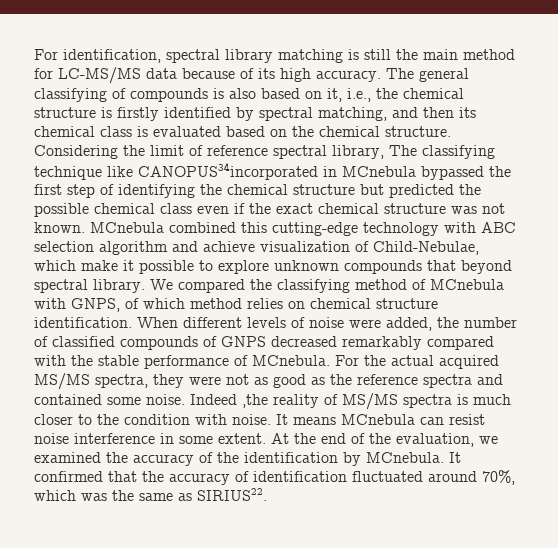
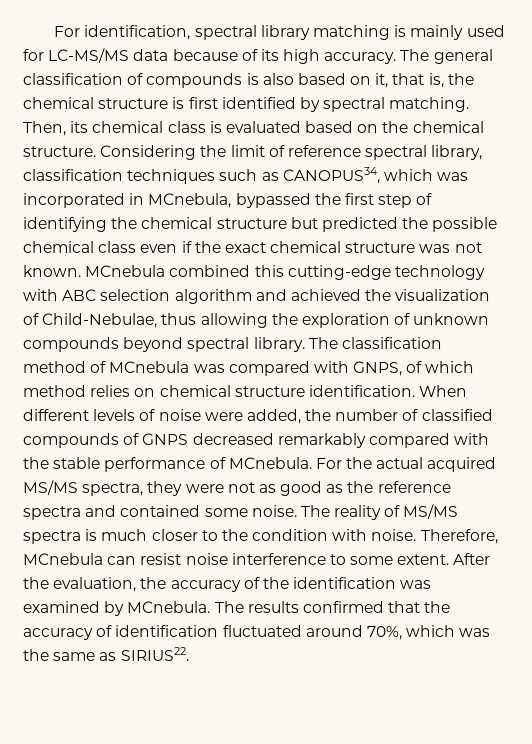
[364,49,515,60] still the main method -> [410,25,505,40] mainly used
[34,88,107,102] classifying -> [23,73,123,85] classification
[347,88,371,102] i.e., -> [392,73,444,88] that is,
[117,107,159,121] firstly -> [188,97,218,109] first
[318,107,454,121] matching, and then -> [389,97,470,112] [23,121,66,136] matching. Then,
[389,145,495,159] [34,162,416,180] The classifying technique like CANOPUS34incorporated in MCnebula -> [23,167,469,184] [23,193,232,208] classification techniques such as CANOPUS34, which was incorporated in MCnebula,
[203,241,255,252] achieve -> [290,289,392,301] achieved the
[34,260,269,274] which make it possible to explore -> [161,313,411,328] thus allowing the exploration of
[427,260,456,271] that -> (119, 344) none
[150,279,350,293] We compared the classifying -> [308,337,442,349] The classification
(504, 284) none -> [193,361,310,376] was compared
[190,394,268,408] Indeed ,the -> [300,505,330,517] The
[276,414,336,425] It means -> [420,529,498,544] Therefore,
[160,433,174,444] in -> [329,554,346,565] to
[271,433,498,447] [34,452,101,463] At the end of the evaluation, we examined -> [453,553,491,565] [23,577,137,592] After the evaluation,
[343,452,461,466] by MCnebula. It -> [400,580,432,589] [23,601,299,616] was examined by MCnebula. The results

